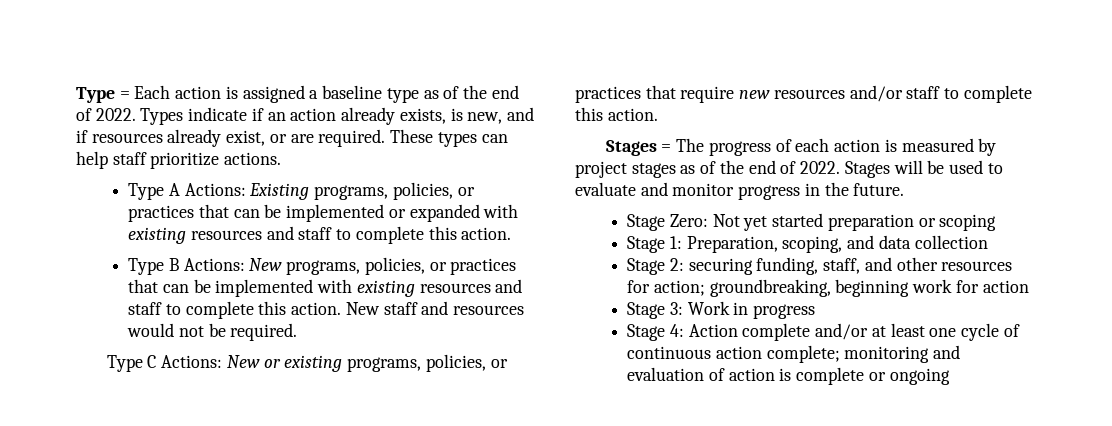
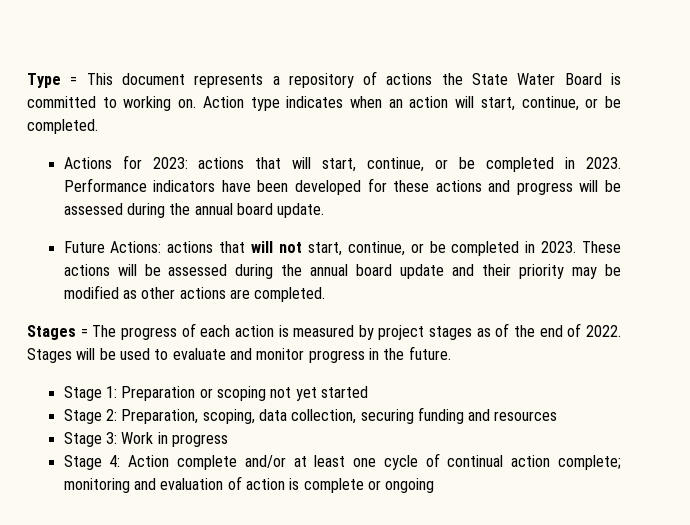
[134,85,519,103] [76,107,534,125] [76,129,508,147] [76,151,282,169] [128,182,475,200] [128,204,519,222] [128,226,512,244] [128,257,517,275] [128,279,523,297] [128,301,525,319] [127,323,298,341] [106,354,508,372] [575,85,1032,103] [575,107,658,121] Each action is assigned a baseline type as of the end of 2022. Types indicate if an action already exists, is new, and if resources already exist, or are required. These types can help staff prioritize actions. // Type A Actions: Existing programs, policies, or practices that can be implemented or expanded with existing resources and staff to complete this action. // Type B Actions: New programs, policies, or practices that can be implemented with existing resources and staff to complete this action. New staff and resources would not be required. // Type C Actions: New or existing programs, policies, or practices that require new resources and/or staff to complete this action. -> [86,71,621,88] [27,96,621,111] [27,119,98,134] [63,155,621,172] [63,178,622,195] [63,203,325,218] [63,241,622,256] [63,264,621,279] [63,285,326,302] This document represents a repository of actions the State Water Board is committed to working on. Action type indicates when an action will start, continue, or be completed. // Actions for 2023: actions that will start, continue, or be completed in 2023. Performance indicators have been developed for these actions and progress will be assessed during the annual board update. // Future Actions: actions that will not start, continue, or be completed in 2023. These actions will be assessed during the annual board update and their priority may be modified as other actions are completed.
[670,213,997,231] [627,235,988,253] [627,257,1013,275] [627,279,1029,297] Zero: Not yet started preparation or scoping // Stage 1: Preparation, scoping, and data collection // Stage 2: securing funding, staff, and other resources for action; groundbreaking, beginning work for action -> [105,386,368,401] [63,407,558,424] 1: Preparation or scoping not yet started // Stage 2: Preparation, scoping, data collection, securing funding and resources
[627,346,712,359] continuous -> [447,455,504,467] continual

